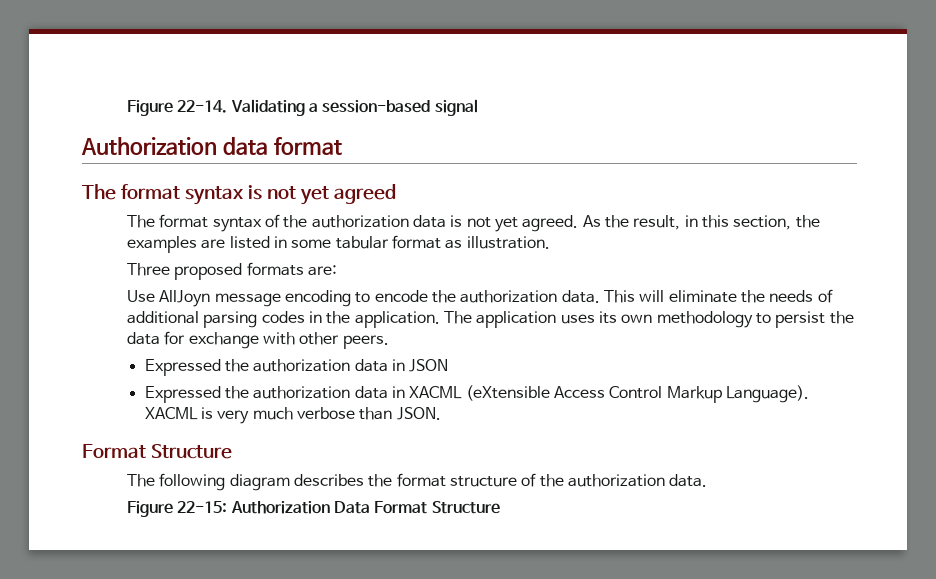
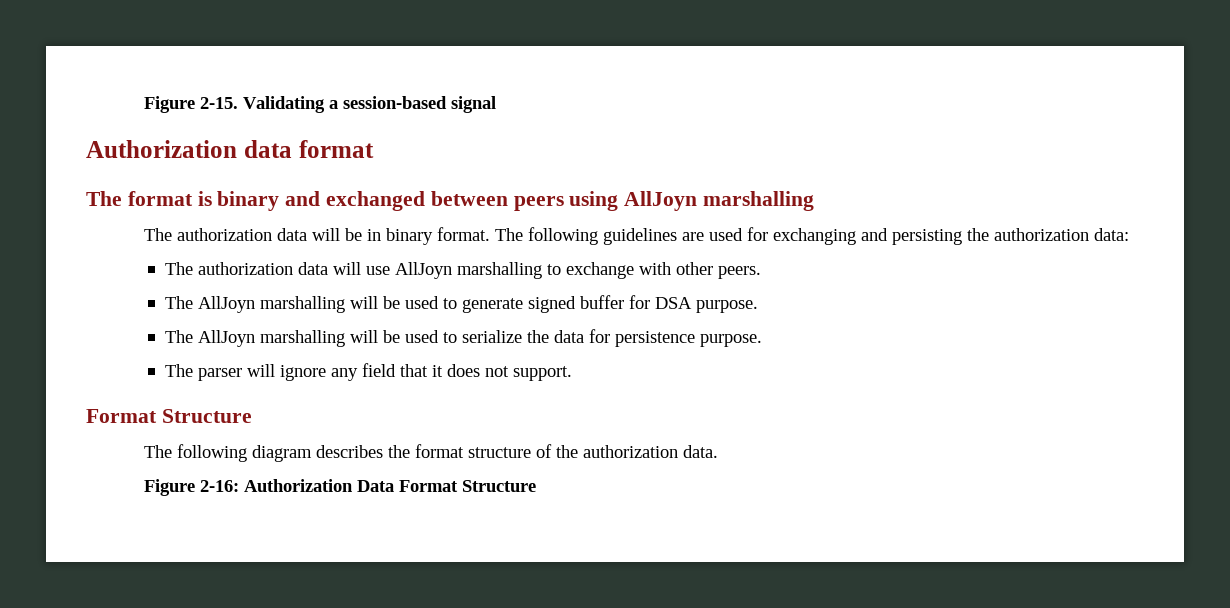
[127,100,228,116] Figure 22-14. -> [144,96,239,113] Figure 2-15.
[184,184,396,205] [127,214,820,232] [127,235,550,253] [127,262,338,280] [127,289,833,307] [127,311,854,328] [127,331,389,349] [144,359,449,376] [144,385,809,403] [144,407,441,424] syntax is not yet agreed // The format syntax of the authorization data is not yet agreed. As the result, in this section, the examples are listed in some tabular format as illustration. // Three proposed formats are: // Use AllJoyn message encoding to encode the authorization data. This will eliminate the needs of additional parsing codes in the application. The application uses its own methodology to persist the data for exchange with other peers. // Expressed the authorization data in JSON // Expressed the authorization data in XACML (eXtensible Access Control Markup Language). XACML is very much verbose than JSON. -> [197,191,815,211] [144,227,1130,245] [164,262,761,279] [164,295,758,313] [164,329,762,347] [164,363,572,381] is binary and exchanged between peers using AllJoyn marshalling // The authorization data will be in binary format. The following guidelines are used for exchanging and persisting the authorization data: // The authorization data will use AllJoyn marshalling to exchange with other peers. // The AllJoyn marshalling will be used to generate signed buffer for DSA purpose. // The AllJoyn marshalling will be used to serialize the data for persistence purpose. // The parser will ignore any field that it does not support.
[177,501,228,513] 22-15: -> [200,480,240,492] 2-16:

